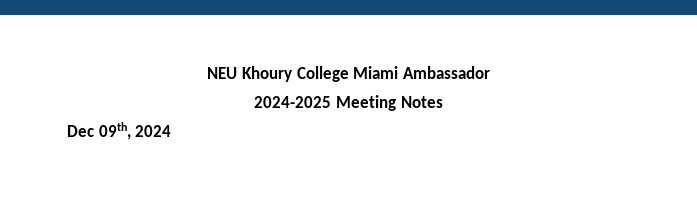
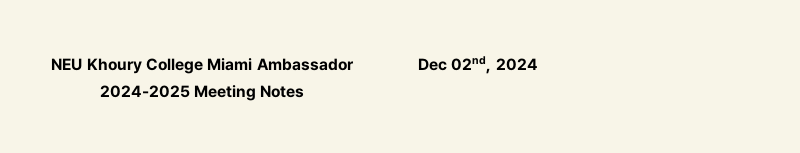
[98,122,131,140] 09th, -> [451,56,492,74] 02nd,

